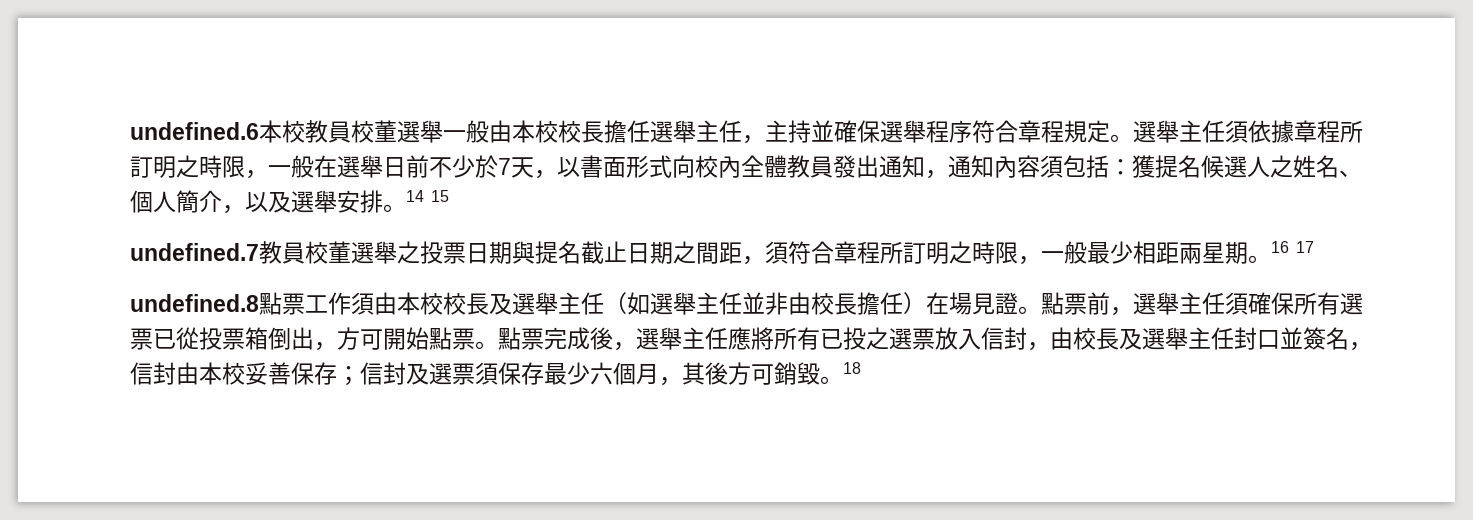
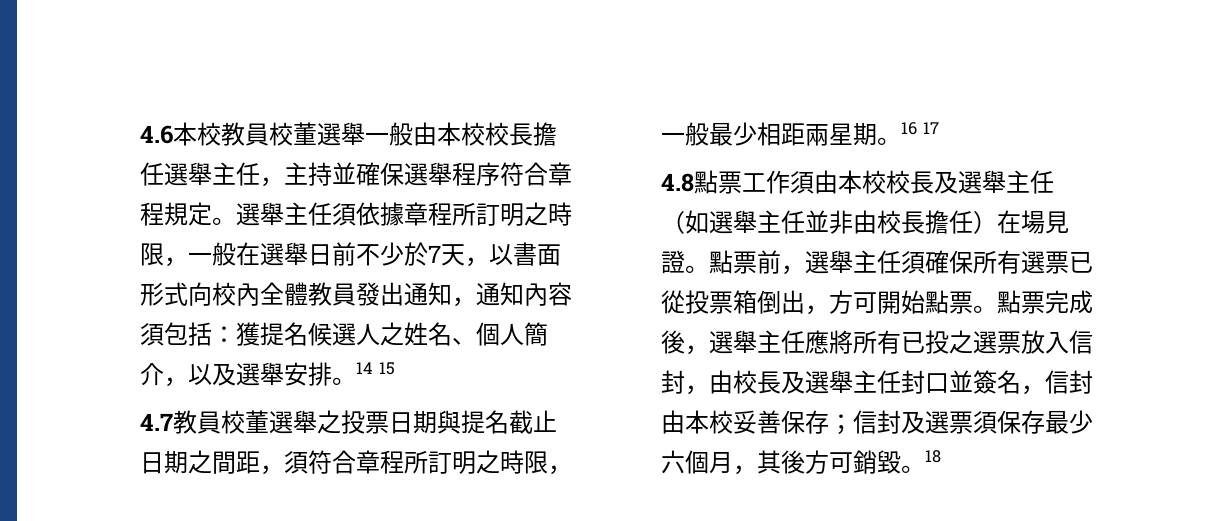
[130,122,260,140] undefined.6 -> [139,125,173,144] 4.6
[130,243,260,261] undefined.7 -> [139,413,173,431] 4.7
[130,294,260,312] undefined.8 -> [660,173,694,192] 4.8

